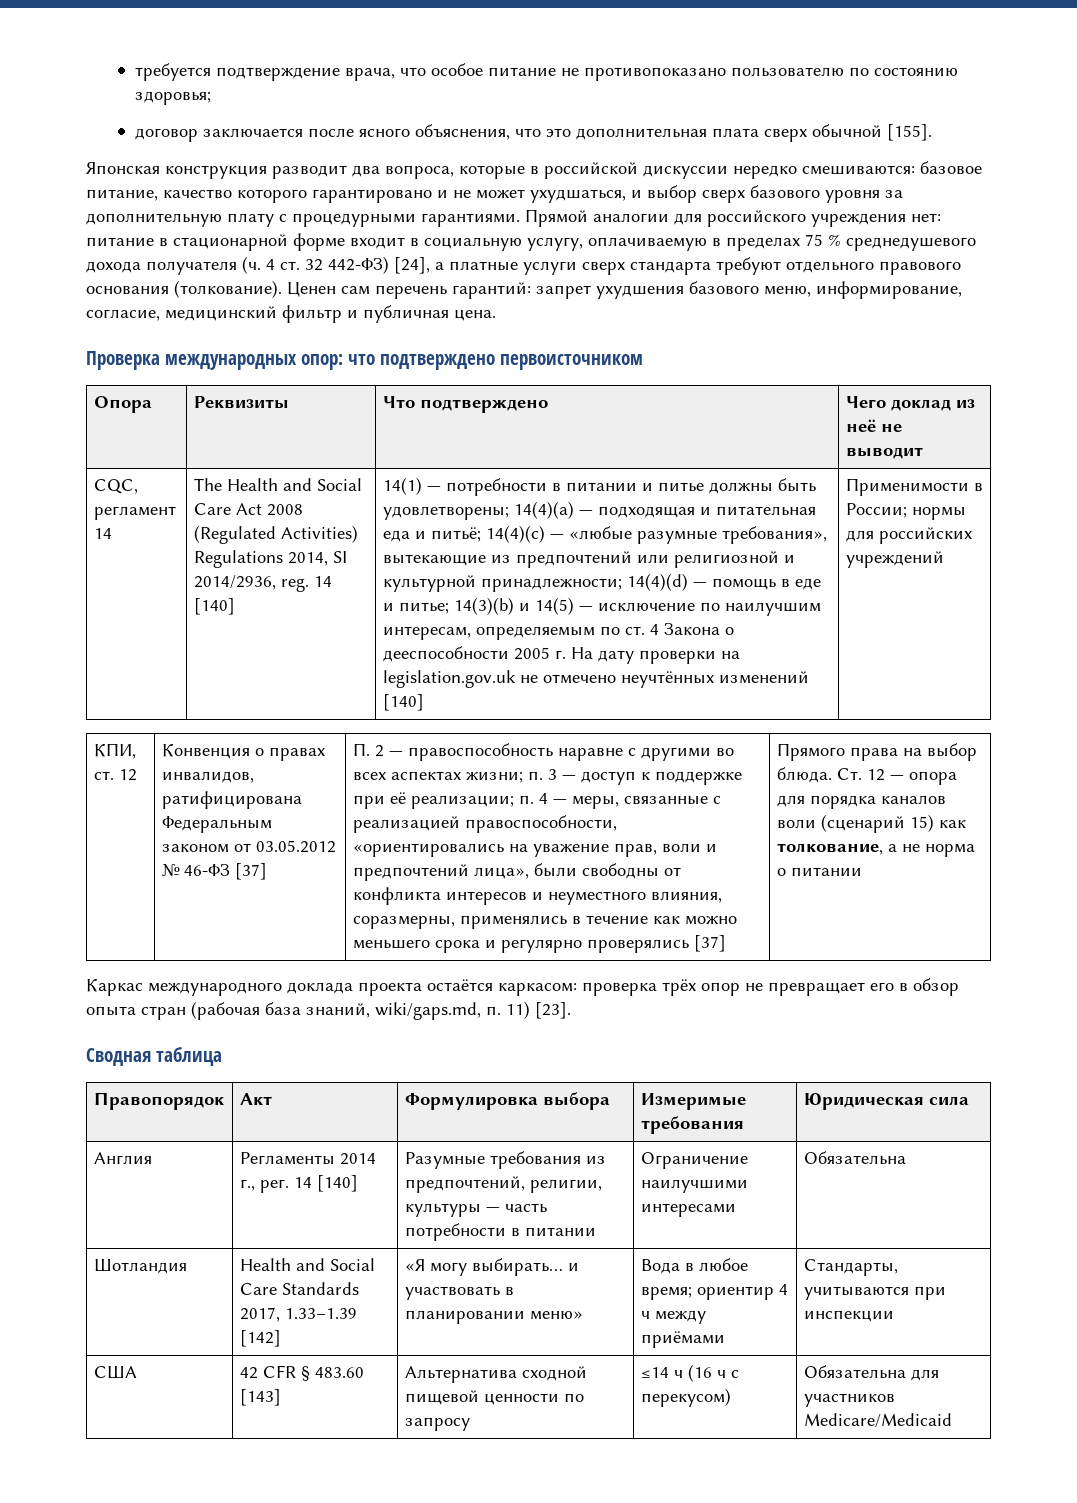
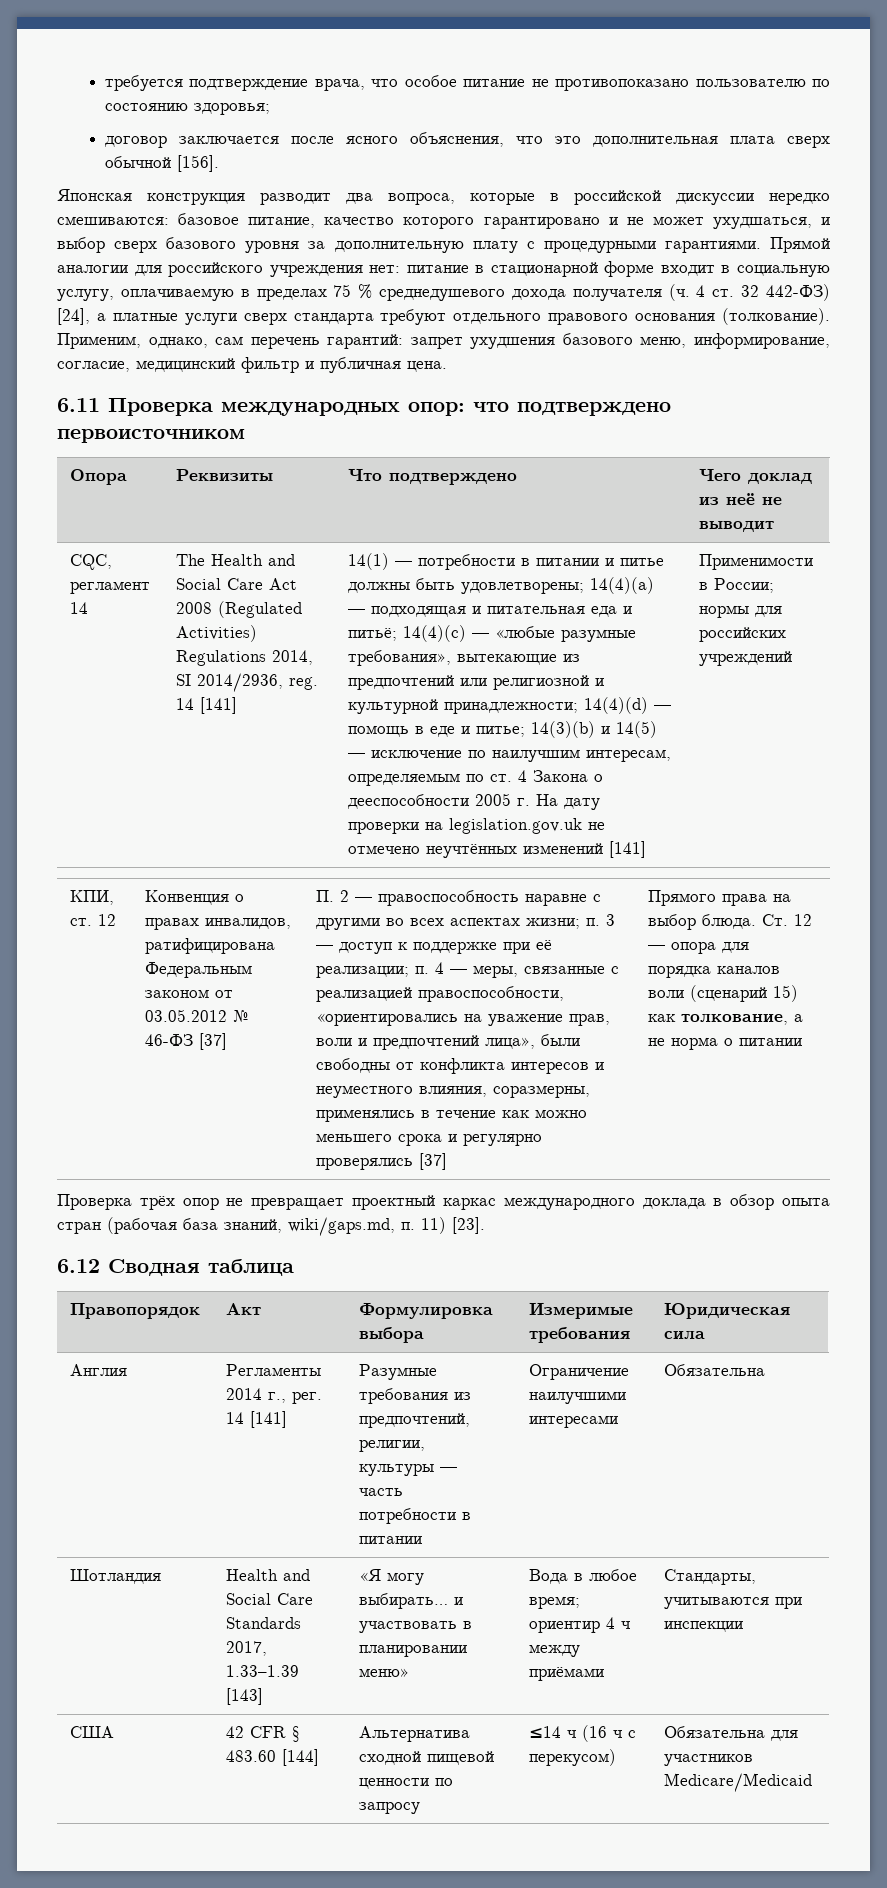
[886,124,932,141] [155]. -> [177,155,220,172] [156].
[287,282,336,297] Ценен -> [57,333,208,349] Применим, однако,
(496, 315) none -> [57,398,100,412] 6.11
[193,598,235,615] [140] -> [199,697,237,714] [141]
[382,694,424,711] [140] -> [608,841,646,858] [141]
[86,979,894,996] Каркас международного доклада проекта остаётся каркасом: проверка трёх опор не превращает его -> [57,1194,706,1210] Проверка трёх опор не превращает проектный каркас международного доклада
(571, 1010) none -> [57,1259,100,1273] 6.12
[316,1175,358,1192] [140] -> [249,1411,287,1428] [141]
[239,1330,281,1347] [142] -> [225,1688,263,1705] [143]
[239,1389,281,1406] [143] -> [281,1749,319,1766] [144]

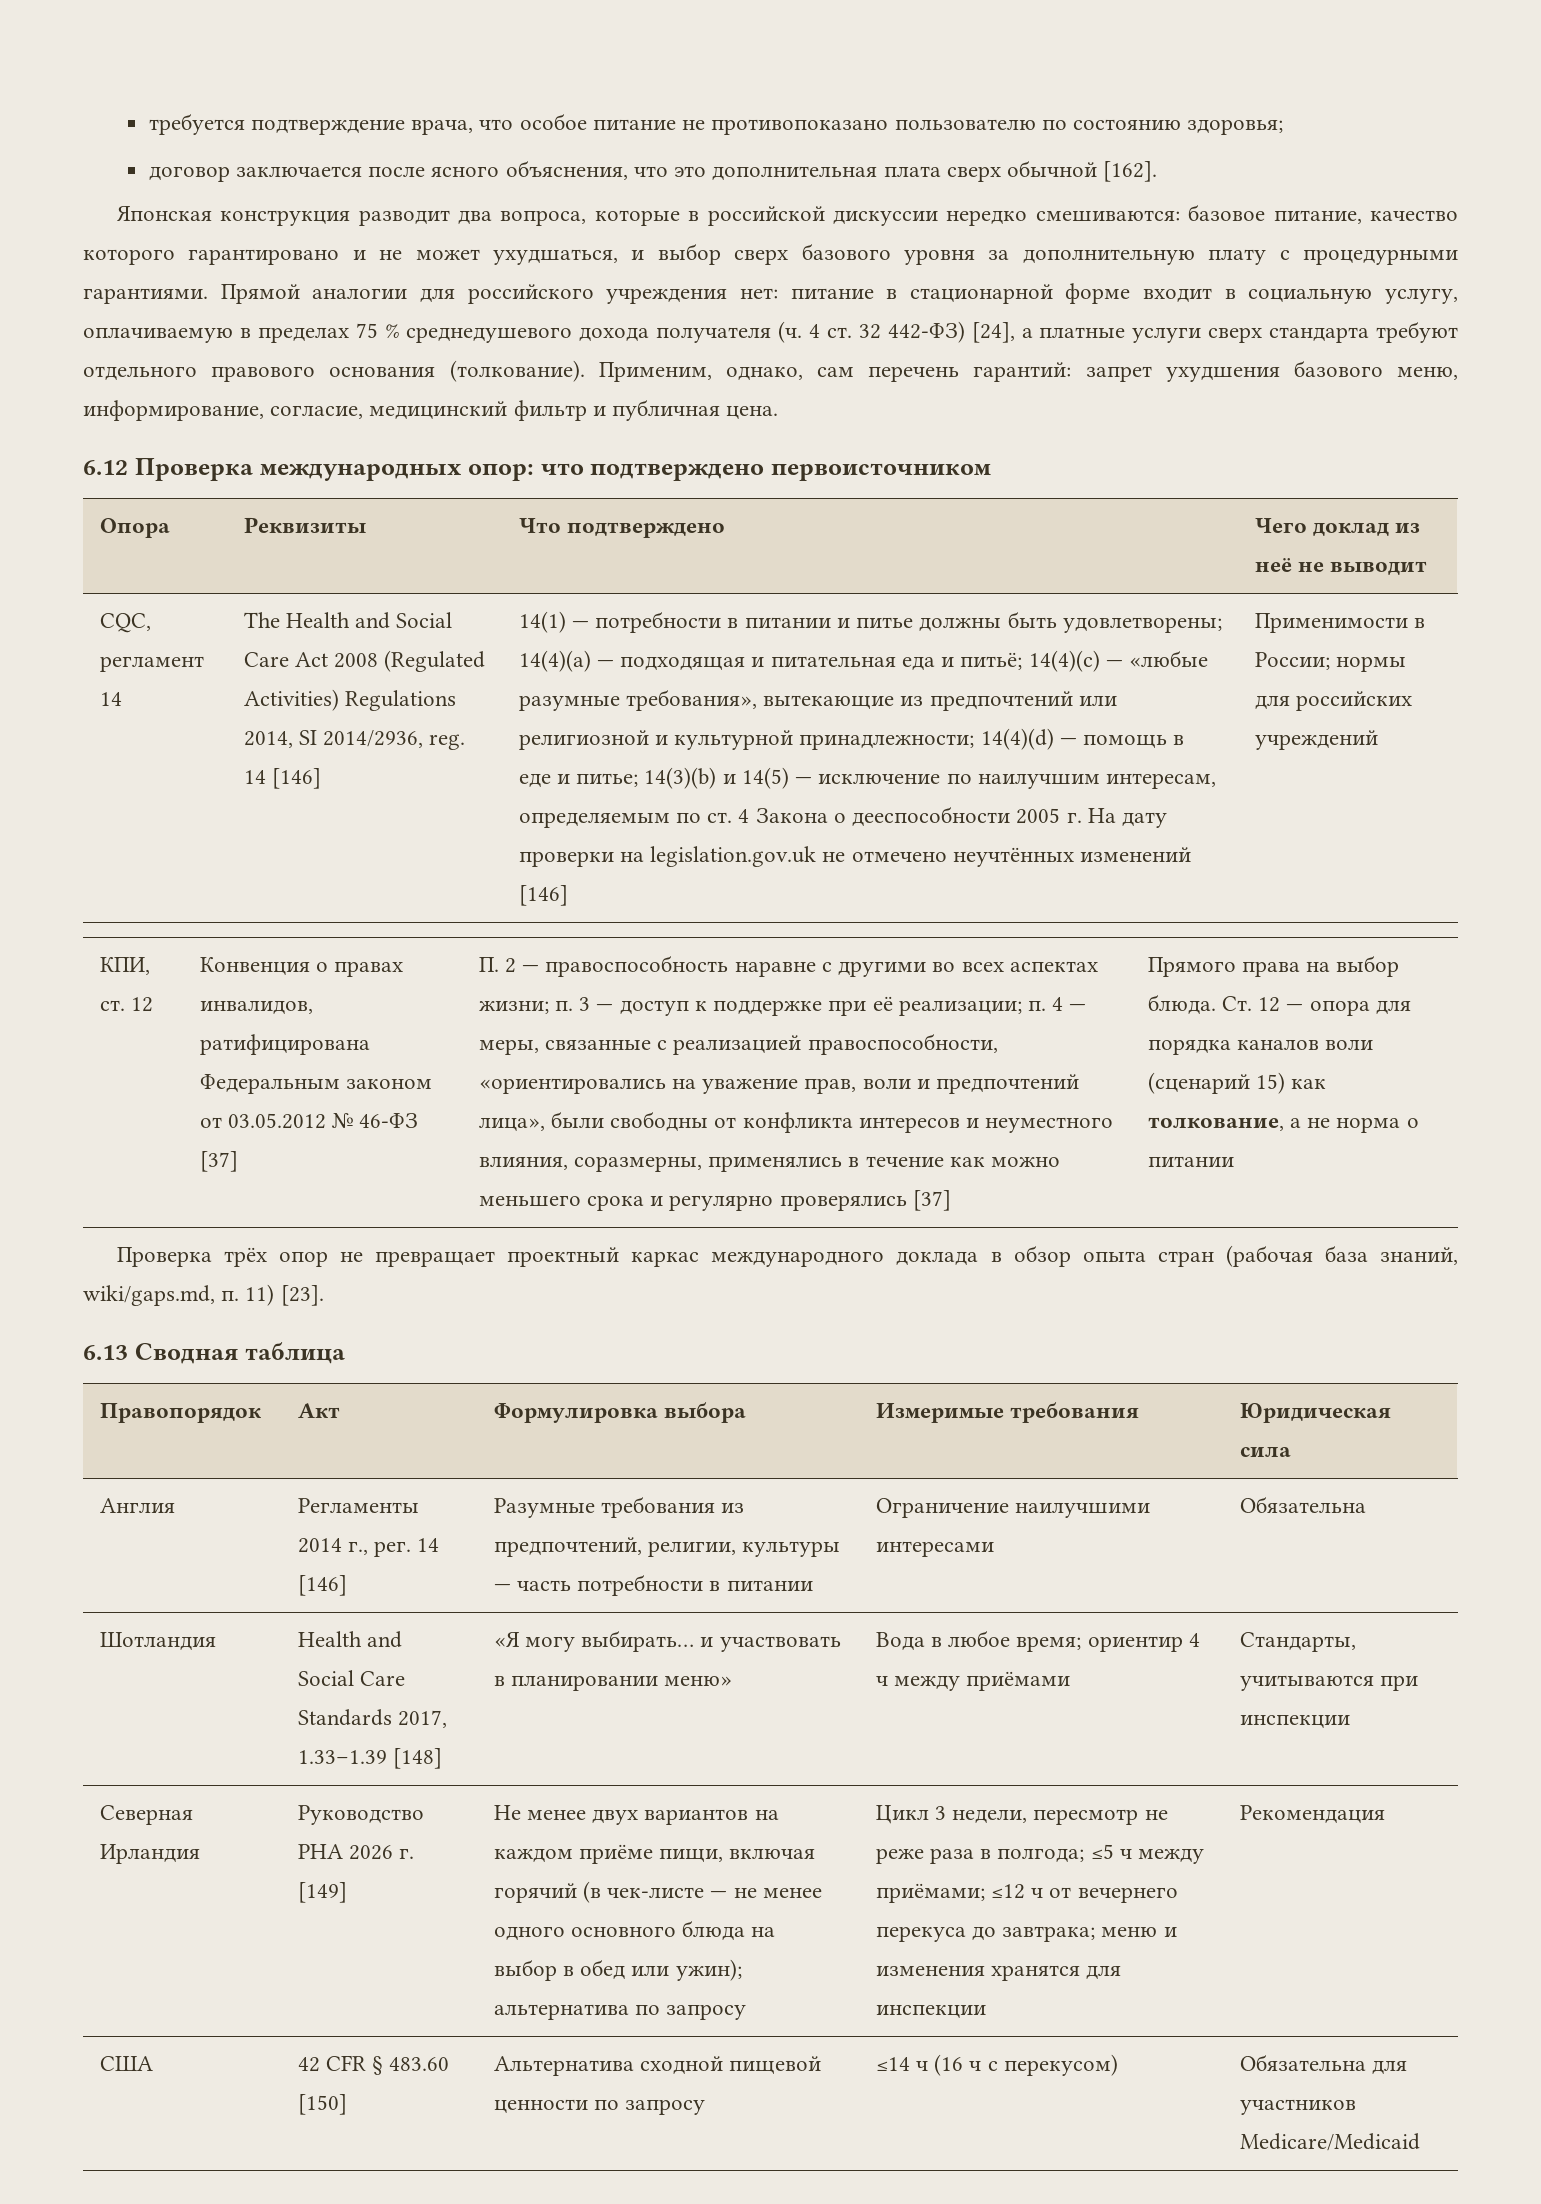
[177,155,220,172] [156]. -> [1103,161,1158,182] [162].
[57,398,100,412] 6.11 -> [83,460,128,475] 6.12
[199,697,237,714] [141] -> [272,768,322,789] [146]
[608,841,646,858] [141] -> [518,885,568,906] [146]
[57,1259,100,1273] 6.12 -> [83,1345,128,1360] 6.13
[249,1411,287,1428] [141] -> [297,1575,347,1596] [146]
[225,1688,263,1705] [143] -> [393,1748,443,1769] [148]
(743, 1626) none -> [99,1805,193,1825] [99,1844,200,1864] [297,1805,424,1825] [297,1844,415,1860] [297,1882,347,1903] [493,1805,779,1825] [493,1844,816,1864] [493,1881,822,1903] [493,1920,776,1941] [493,1959,742,1981] [493,2004,747,2020] [875,1805,1168,1825] [875,1844,1205,1864] [875,1883,1178,1903] [875,1926,1177,1942] [875,1965,1122,1981] [875,2005,986,2019] [1239,1805,1385,1824] // Северная Ирландия | Руководство PHA 2026 г. [149] | Не менее двух вариантов на каждом приёме пищи, включая горячий (в чек-листе — не менее одного основного блюда на выбор в обед или ужин); альтернатива по запросу | Цикл 3 недели, пересмотр не реже раза в полгода; ≤5 ч между приёмами; ≤12 ч от вечернего перекуса до завтрака; меню и изменения хранятся для инспекции | Рекомендация
[281,1749,319,1766] [144] -> [297,2094,347,2115] [150]

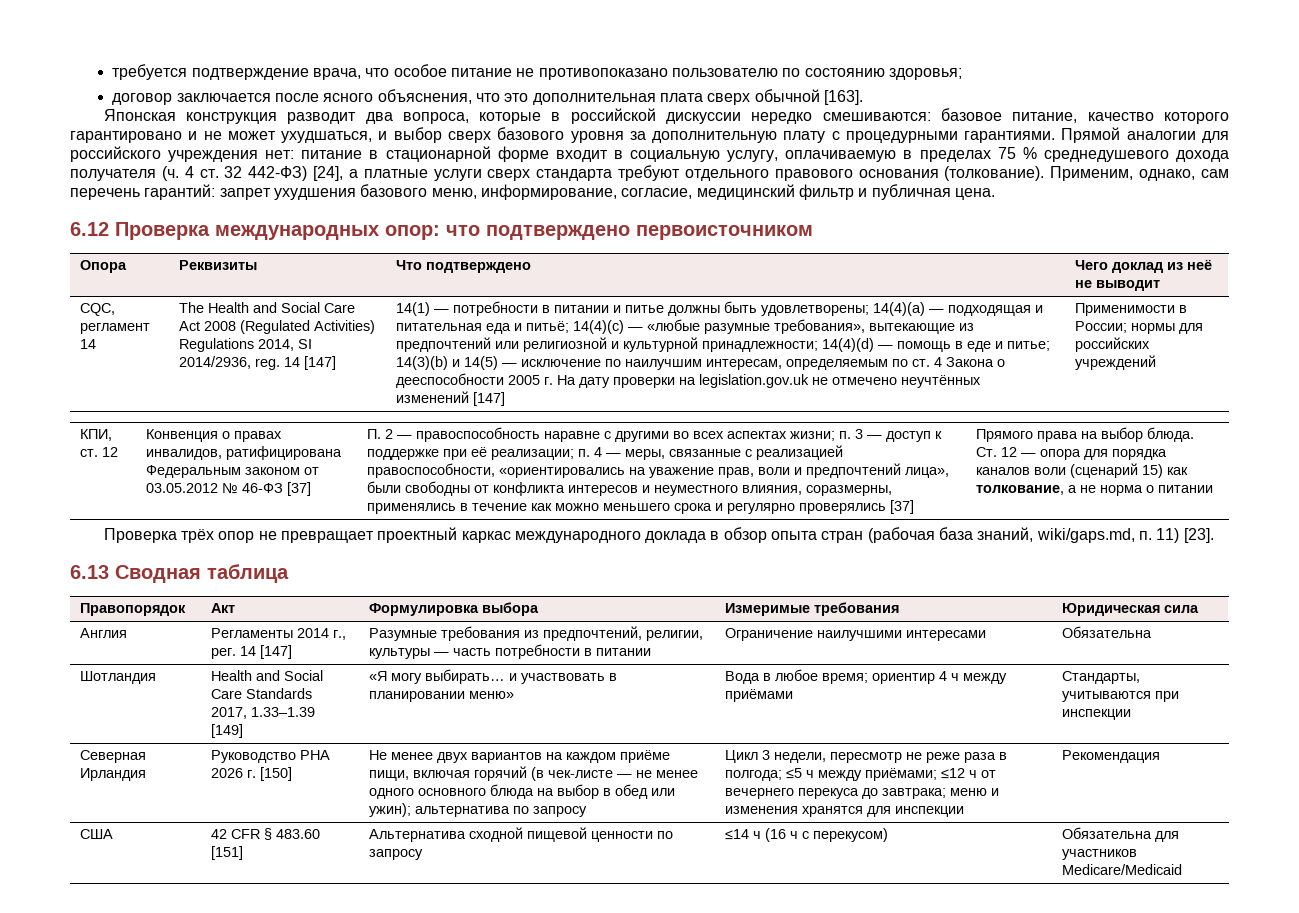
[1103,161,1158,182] [162]. -> [823,90,863,105] [163].
[272,768,322,789] [146] -> [304,356,337,370] [147]
[518,885,568,906] [146] -> [473,392,506,406] [147]
[297,1575,347,1596] [146] -> [260,645,293,659] [147]
[393,1748,443,1769] [148] -> [211,724,244,738] [149]
[297,1882,347,1903] [149] -> [260,767,293,781] [150]
[297,2094,347,2115] [150] -> [211,846,244,860] [151]

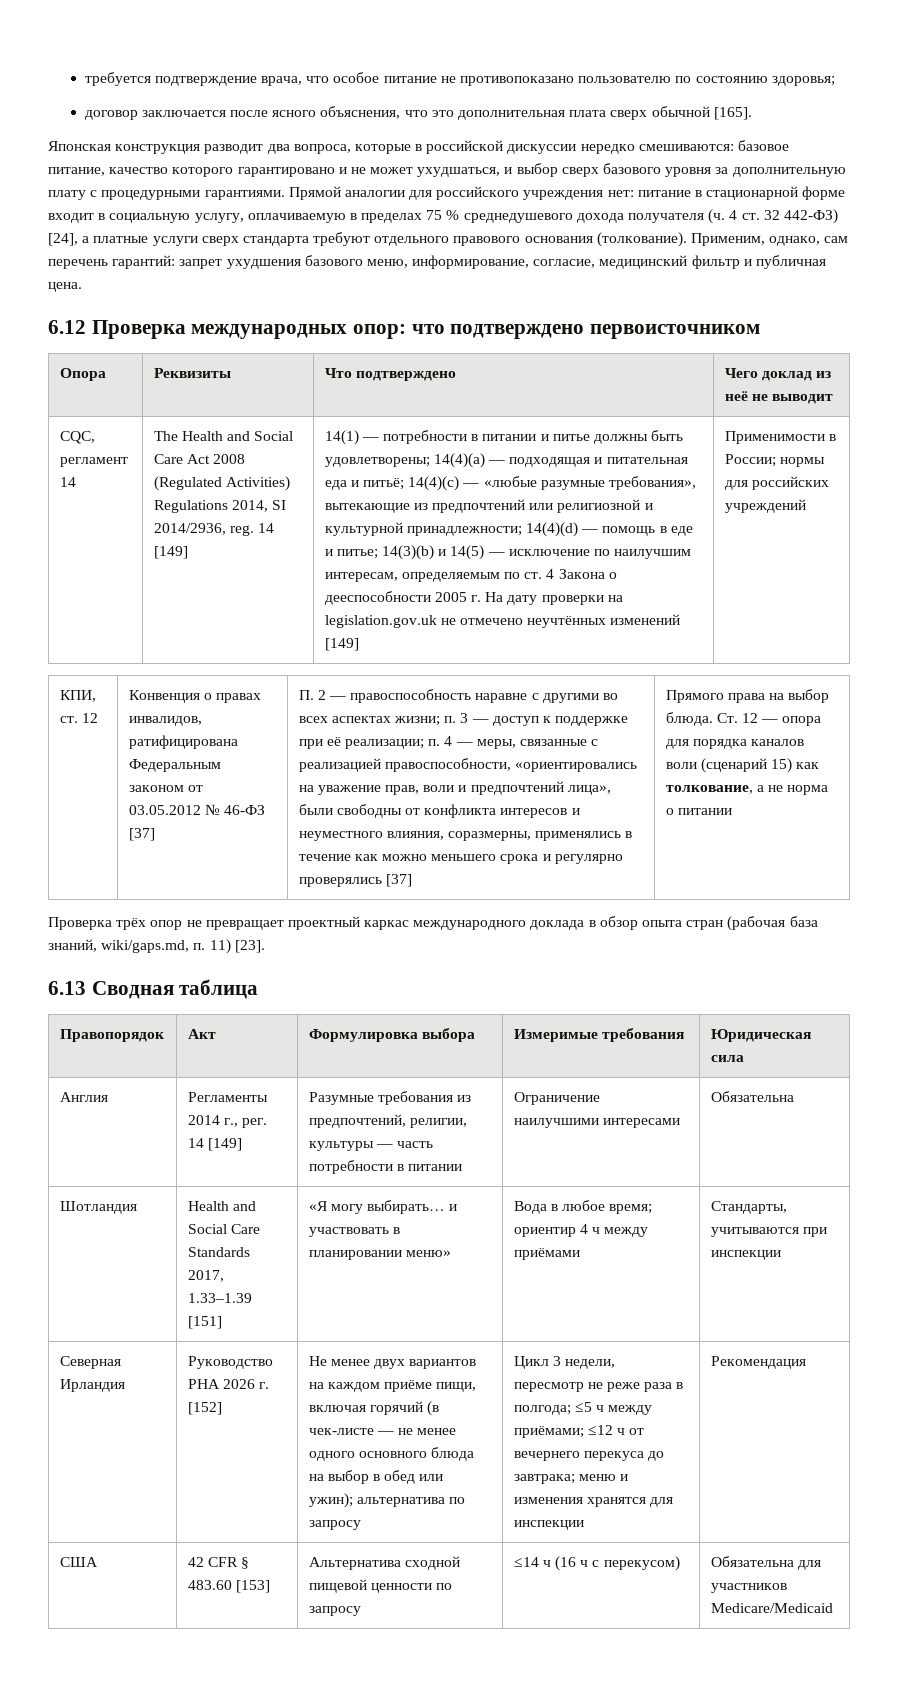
[823,90,863,105] [163]. -> [713,107,752,120] [165].
[304,356,337,370] [147] -> [153,546,188,559] [149]
[473,392,506,406] [147] -> [324,638,359,651] [149]
[260,645,293,659] [147] -> [207,1138,242,1151] [149]
[211,724,244,738] [149] -> [187,1316,222,1329] [151]
[260,767,293,781] [150] -> [187,1402,222,1415] [152]
[211,846,244,860] [151] -> [235,1580,270,1593] [153]

